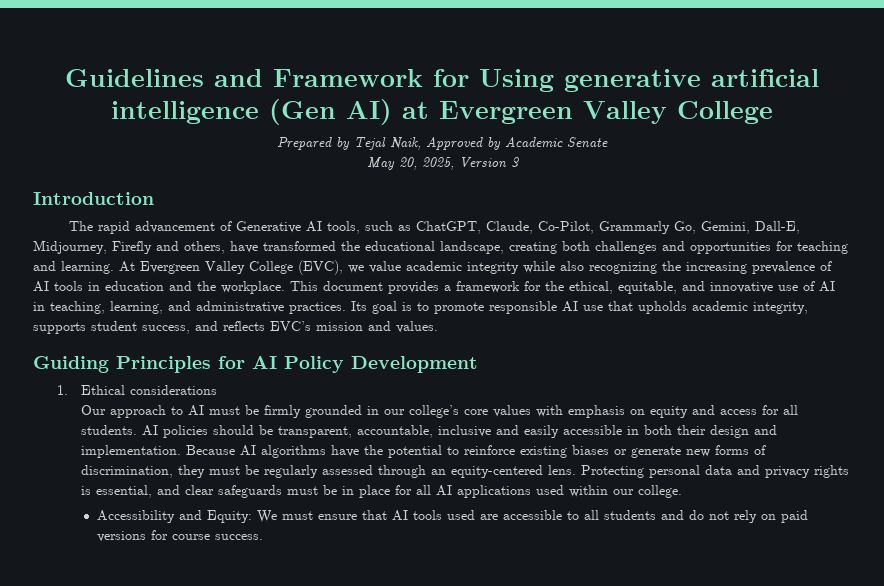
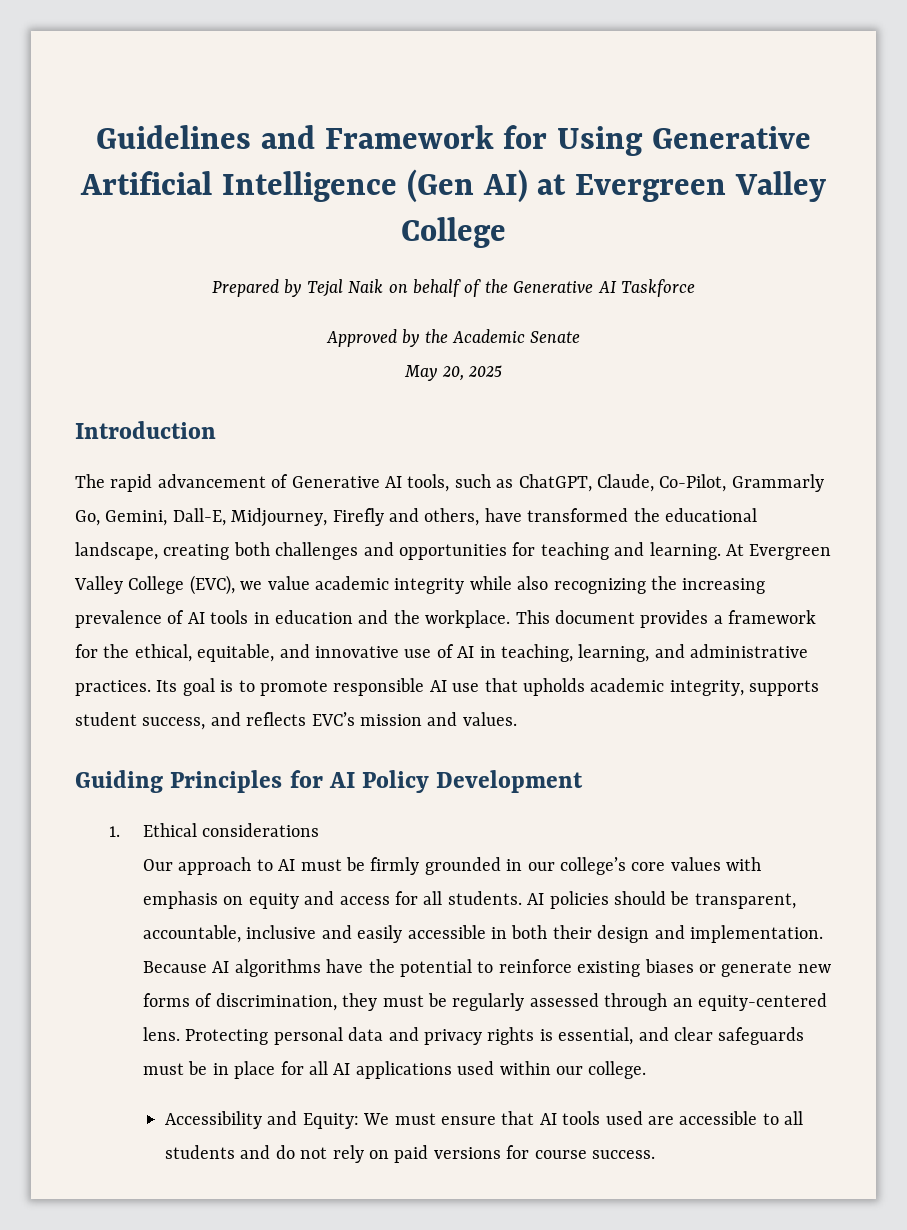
[564,69,819,92] [111,101,259,124] generative artificial intelligence -> [651,126,811,149] [80,171,398,202] Generative Artificial Intelligence
[390,137,421,150] Naik, -> [348,279,695,297] Naik on behalf of the Generative AI Taskforce //
(501, 143) none -> [424,329,448,343] the
[421,157,519,170] 2025, Version 3 -> [467,365,502,377] 2025

